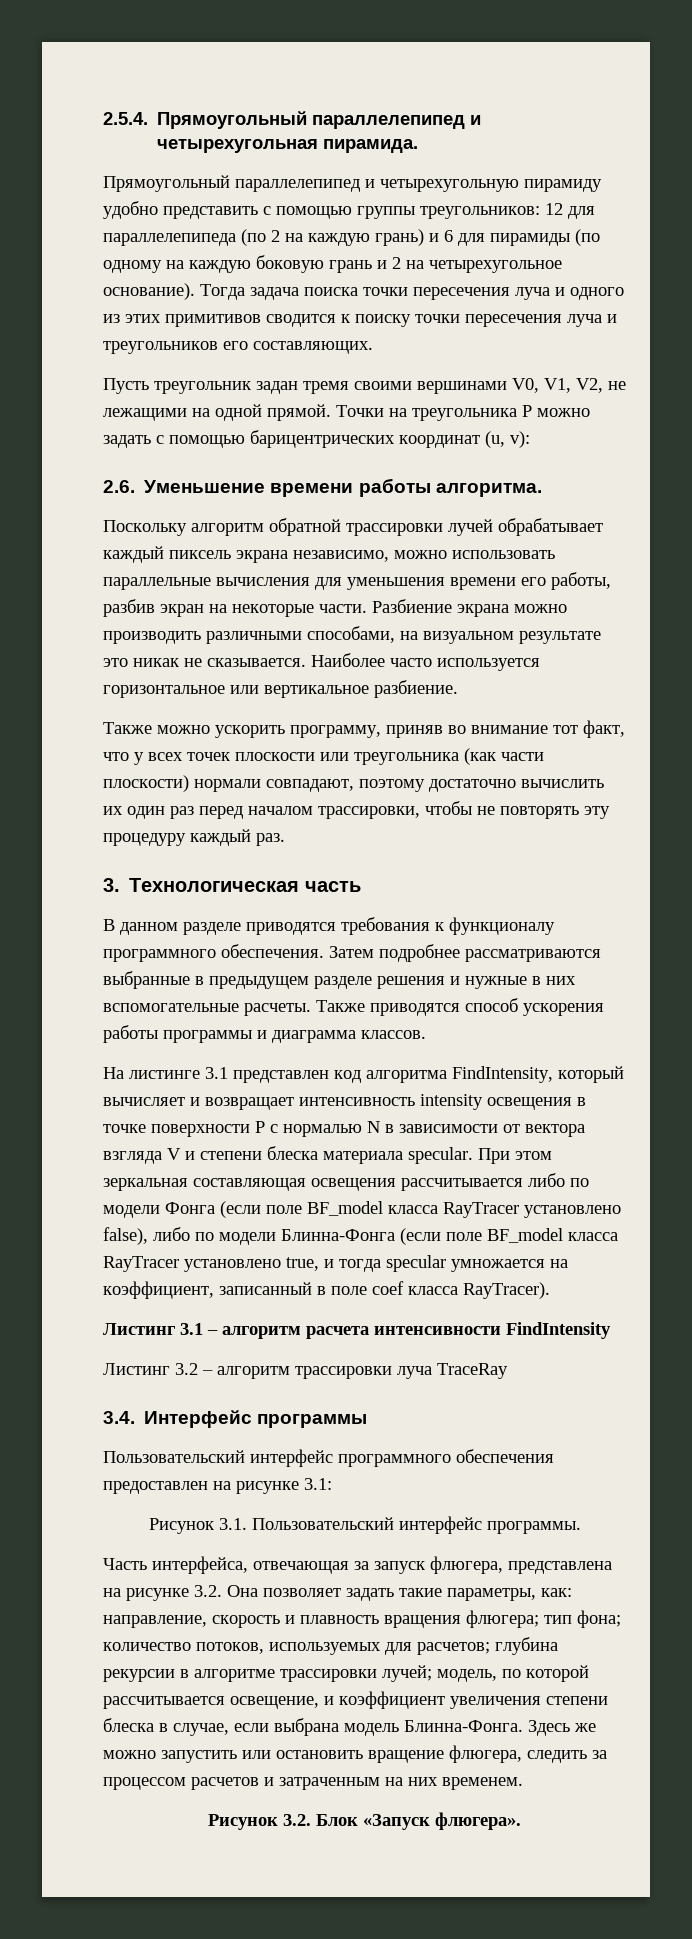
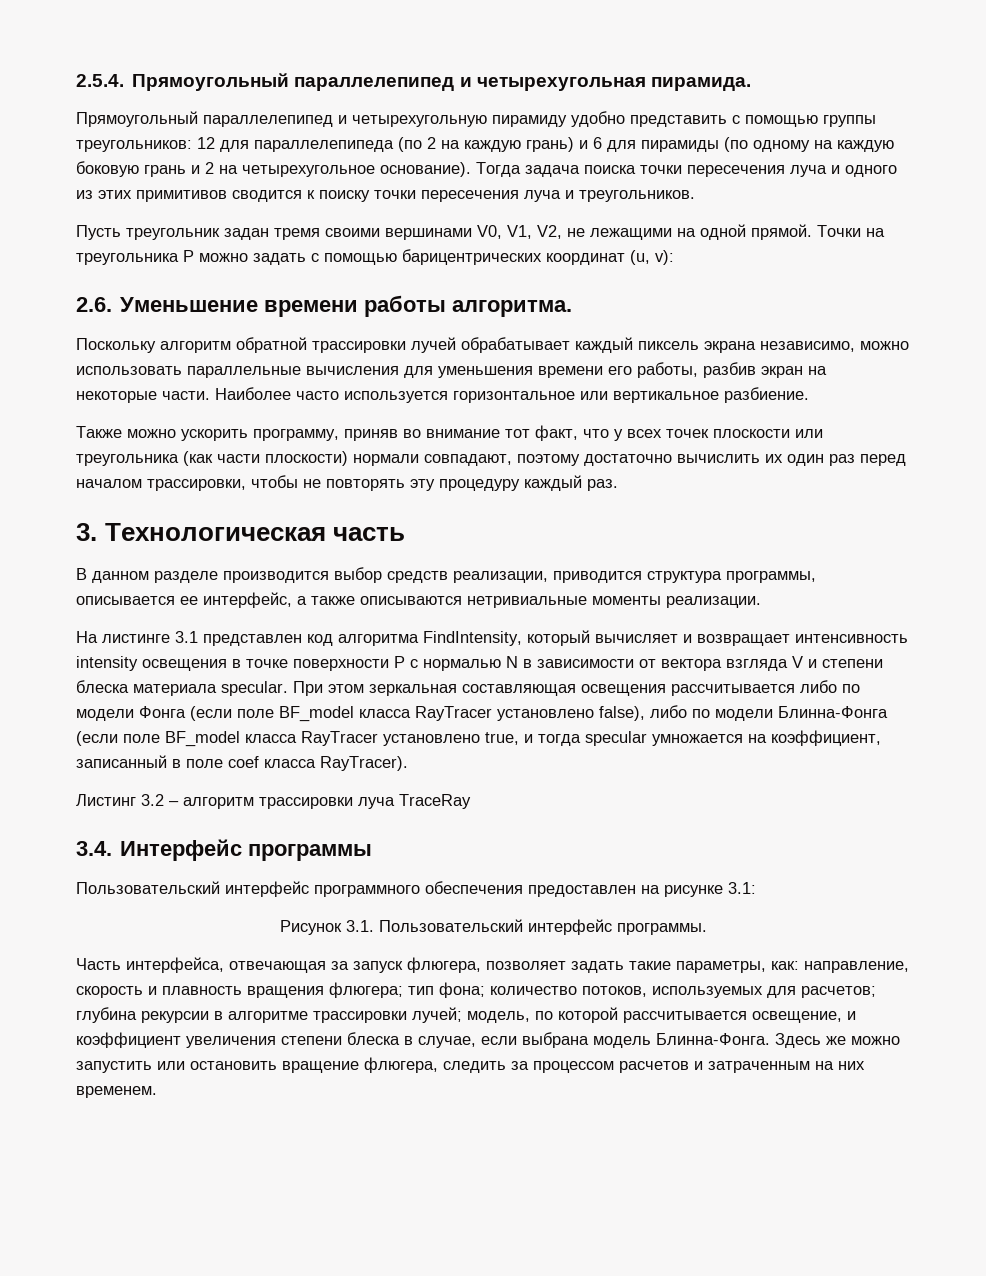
[103,341,373,354] треугольников его составляющих. -> [579,190,695,202] треугольников.
[372,599,567,617] [103,626,601,644] [103,658,306,667] Разбиение экрана можно производить различными способами, на визуальном результате это никак не сказывается. -> (210, 395) none
[246,917,555,935] [103,944,601,962] [103,971,576,989] [103,998,604,1016] [103,1025,426,1043] приводятся требования к функционалу программного обеспечения. Затем подробнее рассматриваются выбранные в предыдущем разделе решения и нужные в них вспомогательные расчеты. Также приводятся способ ускорения работы программы и диаграмма классов. -> [223,567,816,583] [76,592,761,608] производится выбор средств реализации, приводится структура программы, описывается ее интерфейс, а также описываются нетривиальные моменты реализации.
[103,1322,611,1339] // Листинг 3.1 – алгоритм расчета интенсивности FindIntensity -> (408, 763) none
[508,1561,612,1574] [103,1585,258,1601] представлена на рисунке 3.2. Она -> (481, 965) none
[208,1812,521,1830] // Рисунок 3.2. Блок «Запуск флюгера». -> (157, 1092) none

